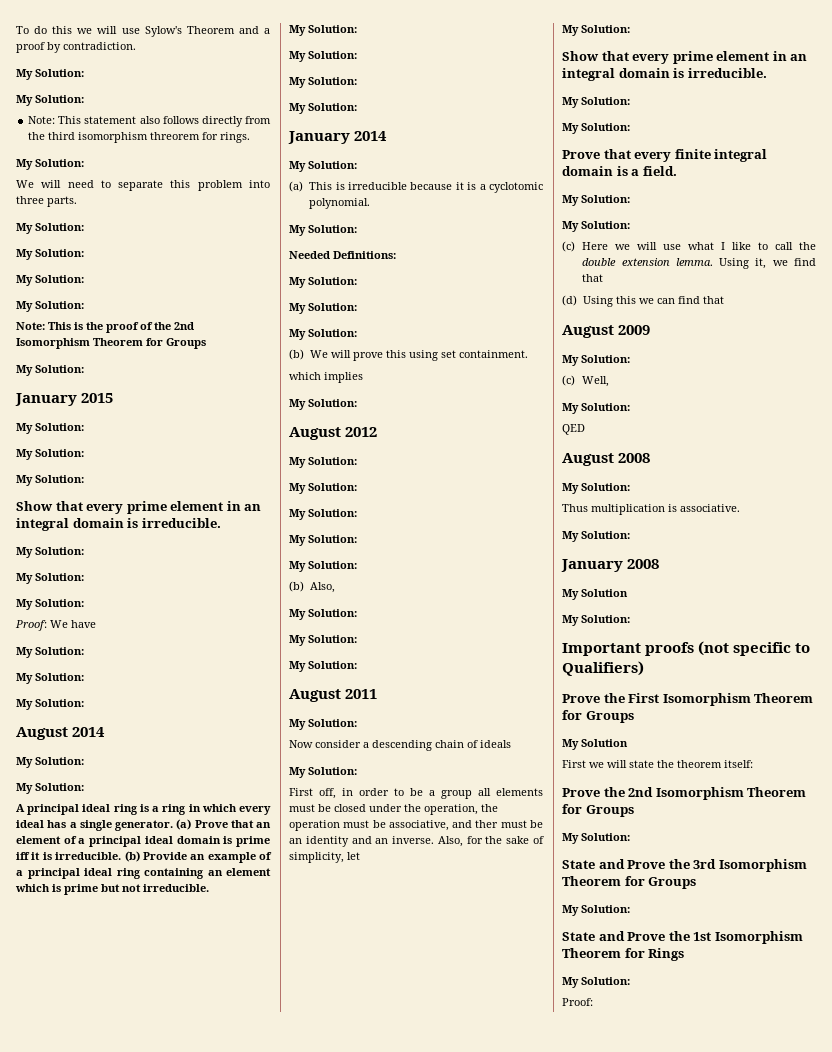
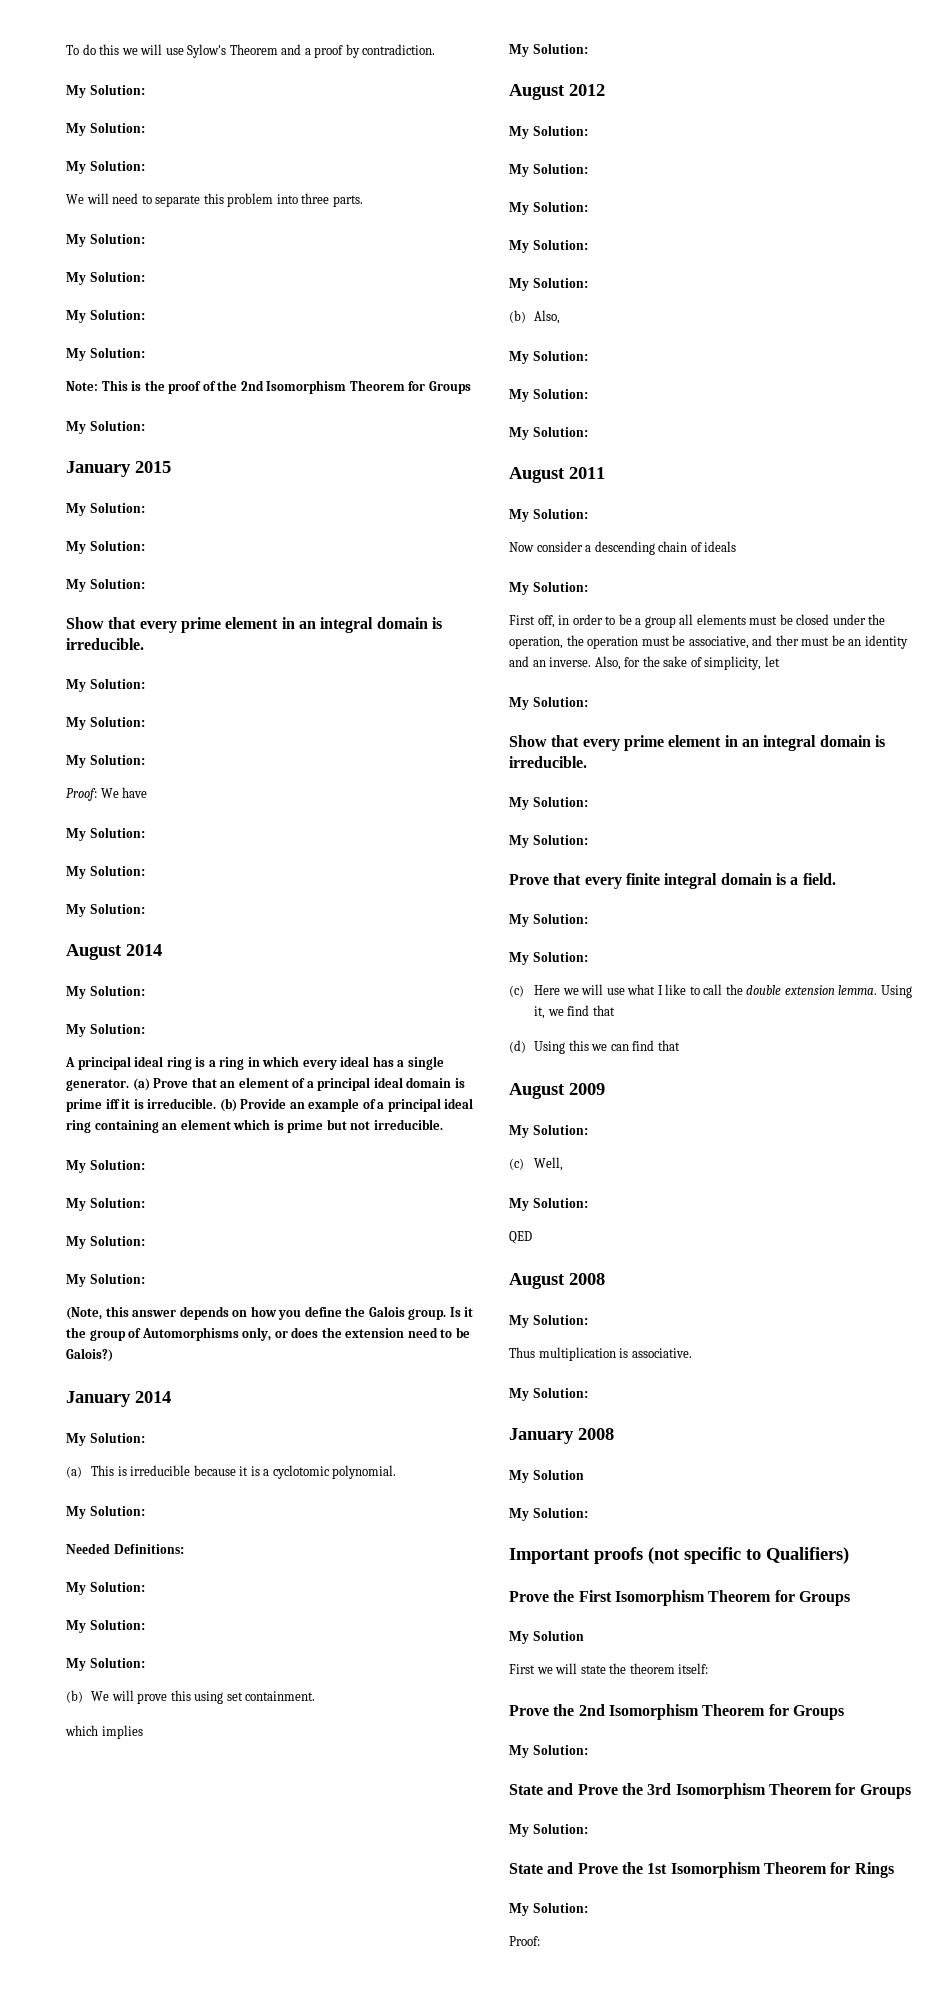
[28,116,271,127] [28,132,251,143] // Note: This statement also follows directly from the third isomorphism threorem for rings. -> (146, 128) none
(357, 107) none -> [66,1306,474,1320] [66,1327,470,1341] [66,1348,113,1362] // (Note, this answer depends on how you define the Galois group. Is it the group of Automorphisms only, or does the extension need to be Galois?)

